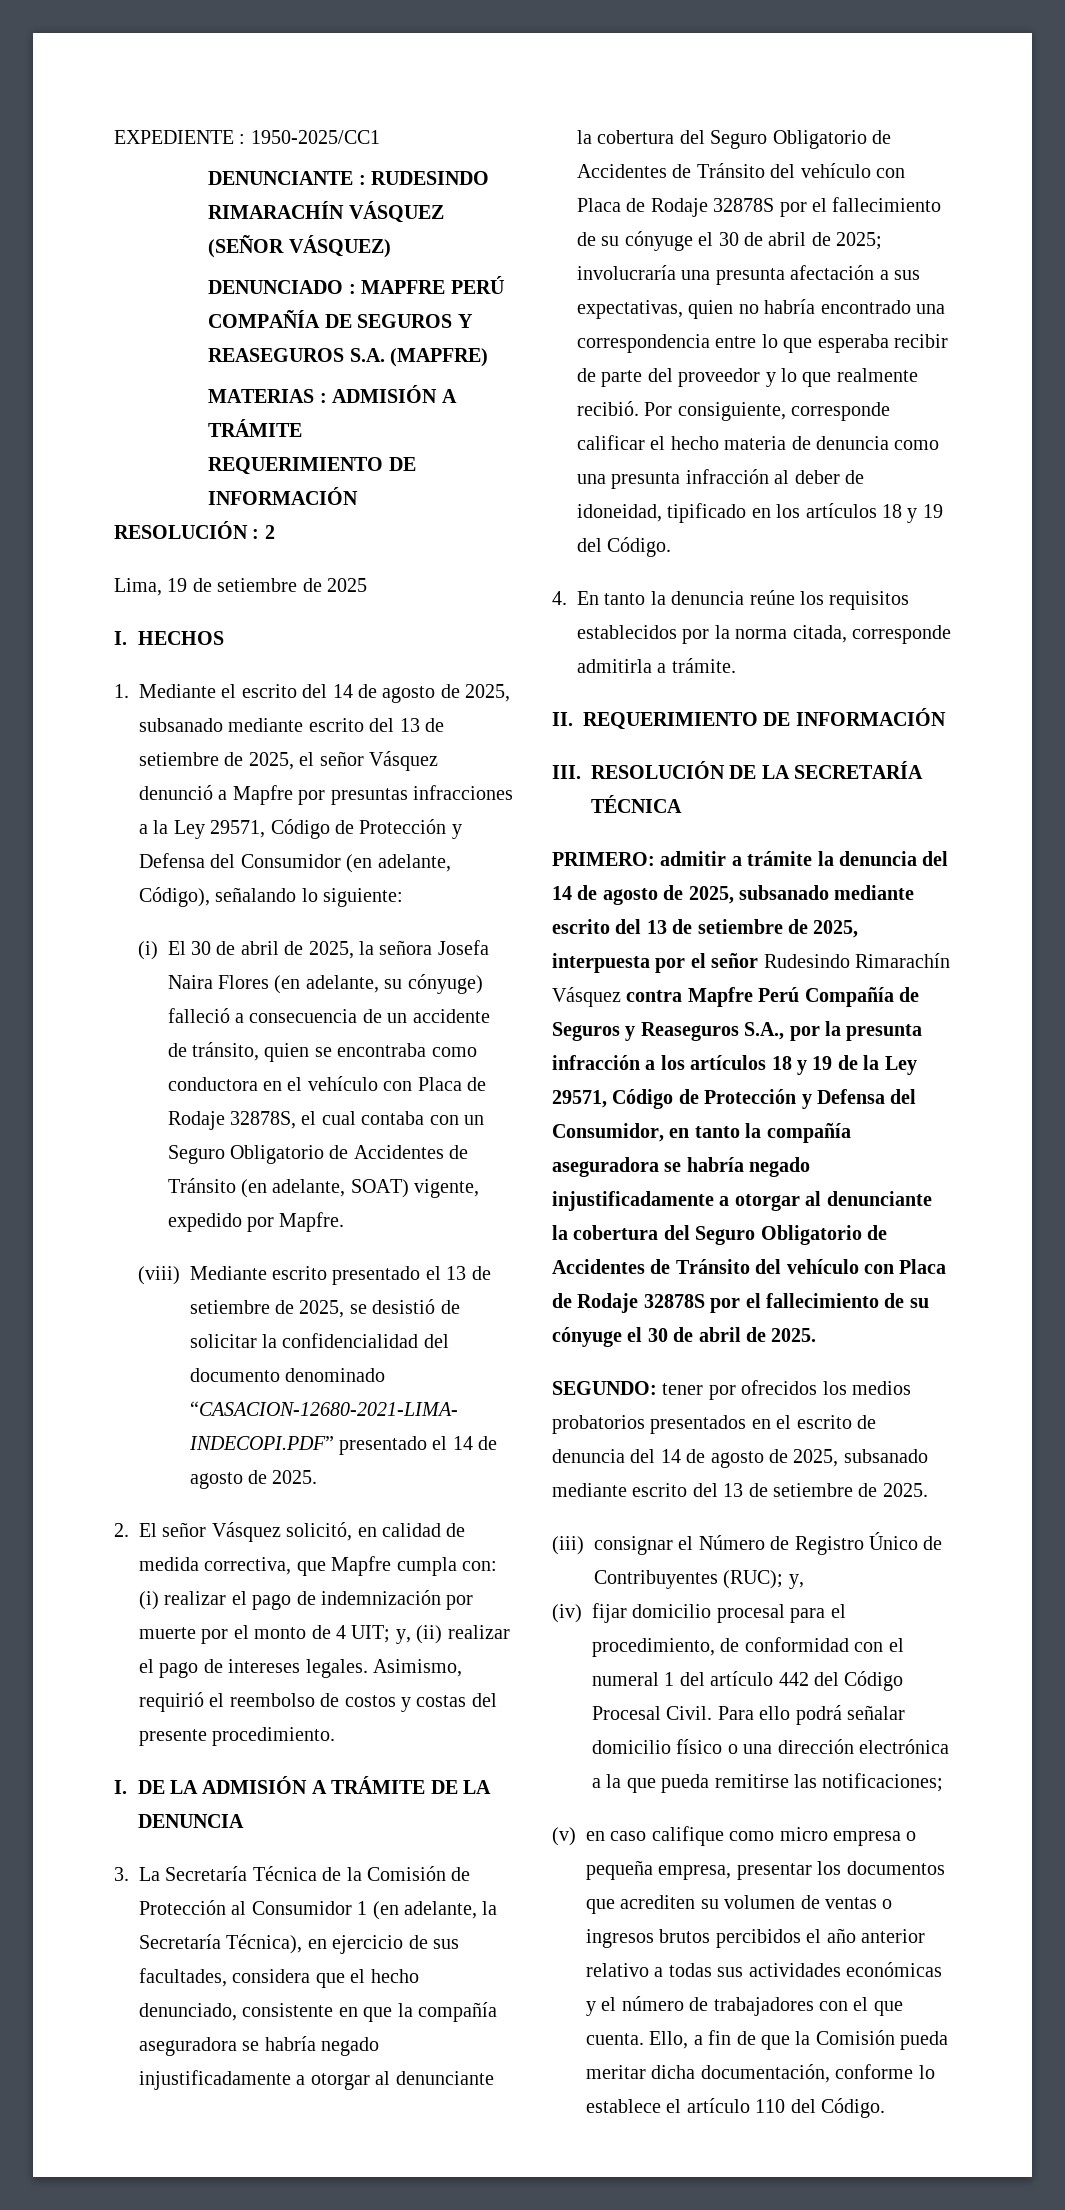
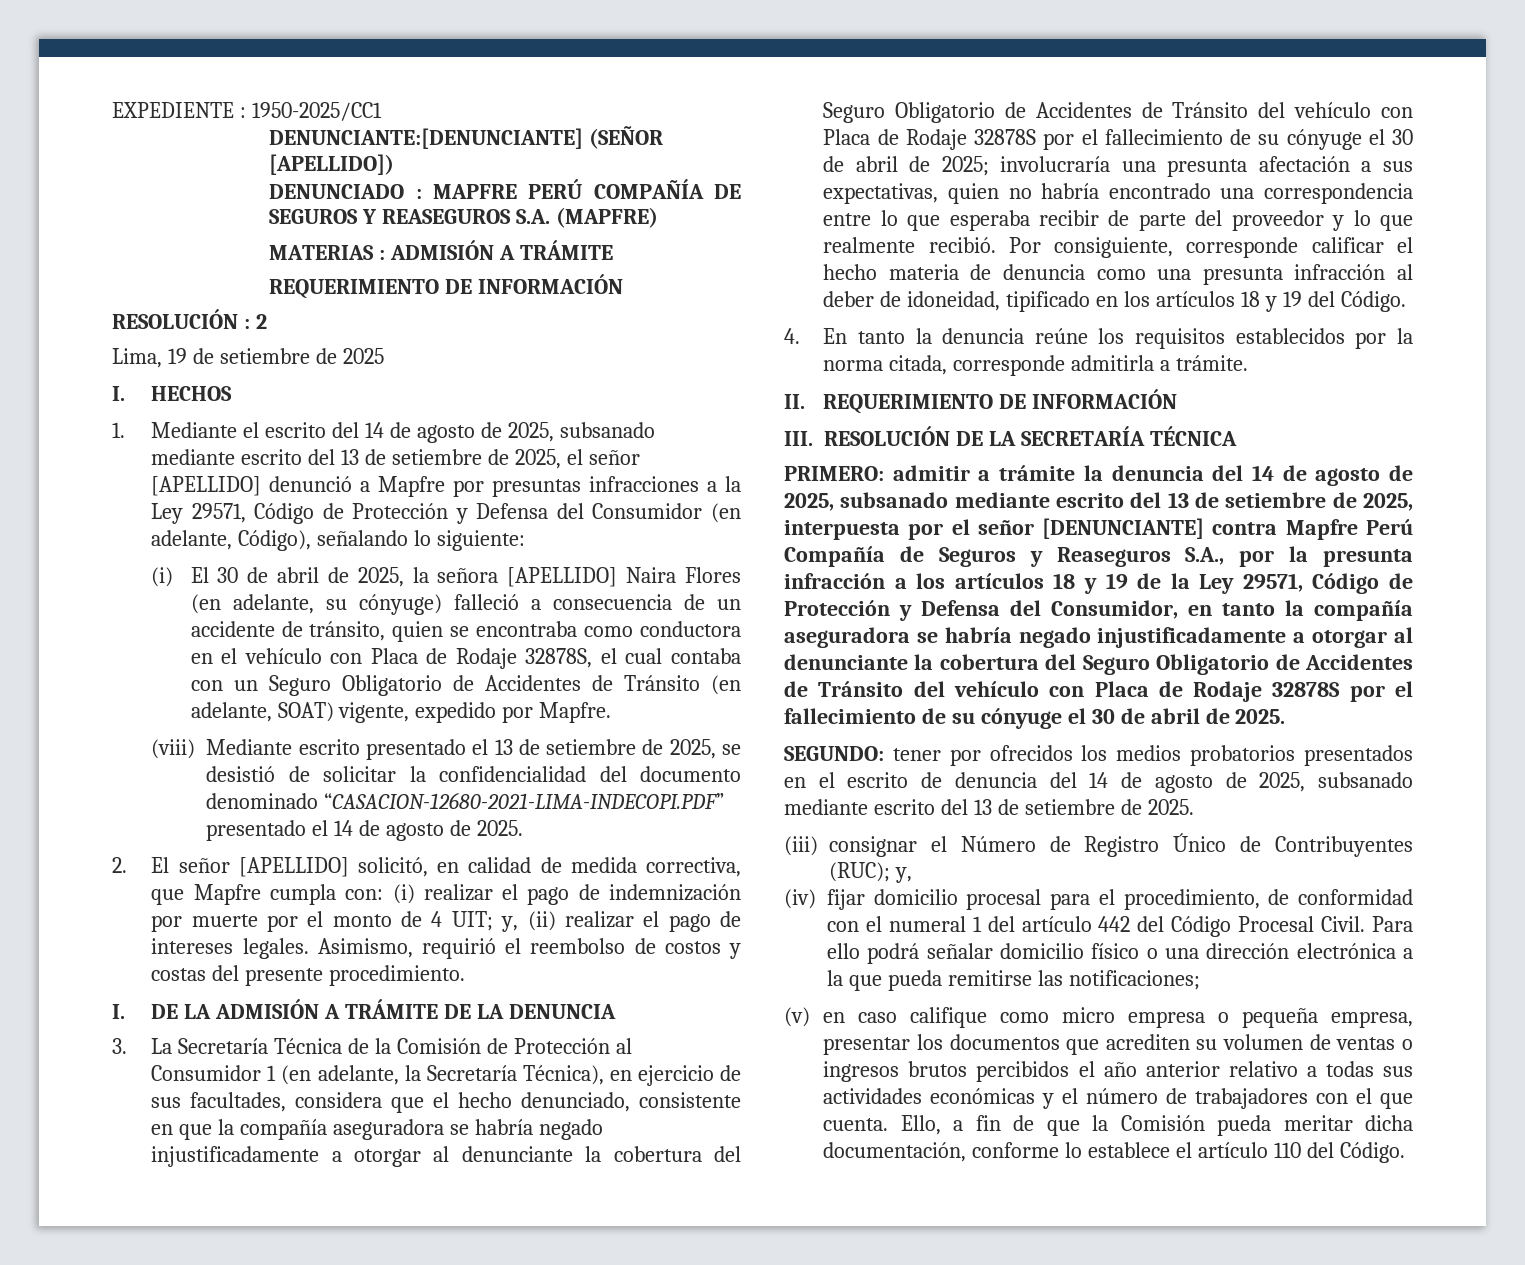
[208,171,490,185] [208,201,444,223] [208,235,391,258] DENUNCIANTE : RUDESINDO RIMARACHÍN VÁSQUEZ (SEÑOR VÁSQUEZ) -> [269,126,664,149] [269,154,395,175] DENUNCIANTE:[DENUNCIANTE] (SEÑOR [APELLIDO])
[369,751,438,771] Vásquez -> [151,476,262,496] [APELLIDO]
[437,940,489,955] Josefa -> [507,567,618,587] [APELLIDO]
[211,1522,281,1542] Vásquez -> [238,857,349,877] [APELLIDO]
[763,953,950,968] [552,987,621,1007] Rudesindo Rimarachín Vásquez -> [1042,518,1205,539] [DENUNCIANTE]

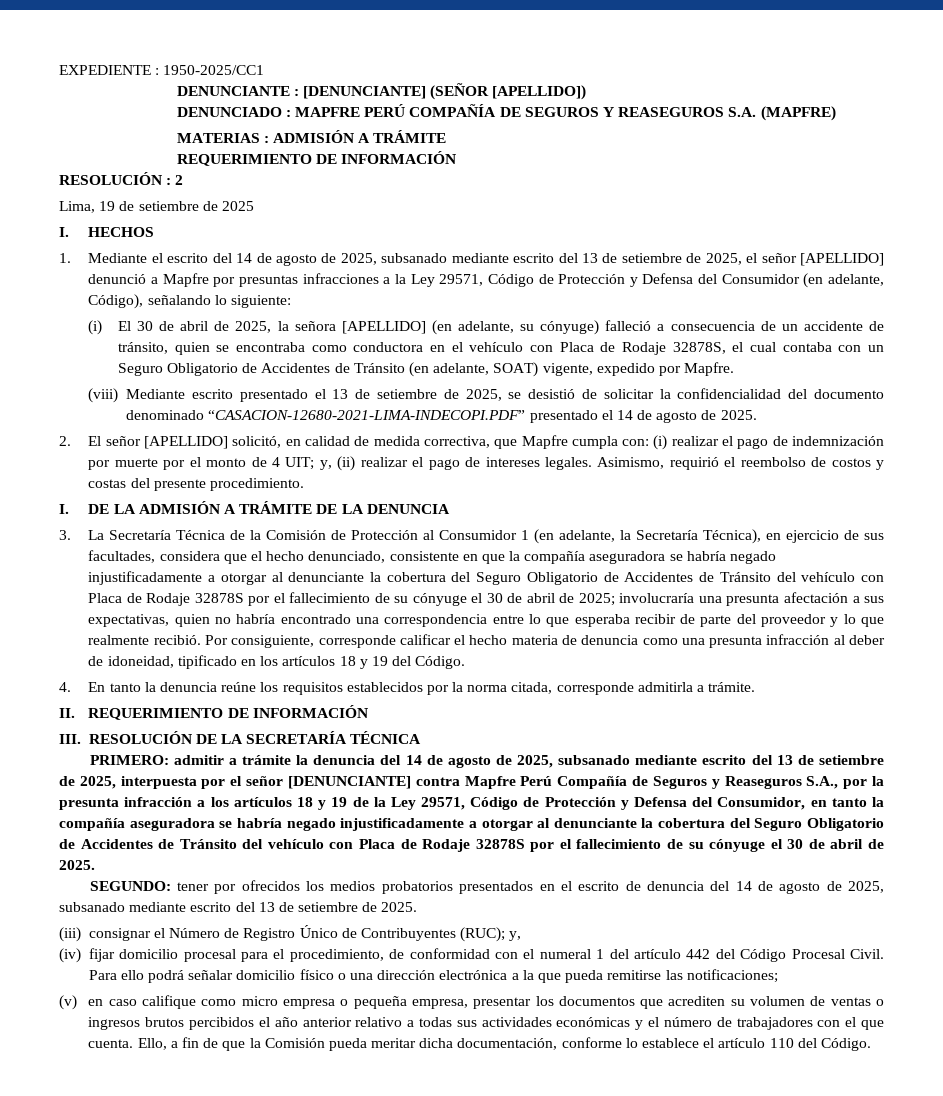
[269,128,584,149] DENUNCIANTE:[DENUNCIANTE] -> [176,86,427,99] DENUNCIANTE : [DENUNCIANTE]
[626,567,741,583] Naira Flores -> (426, 327) none

